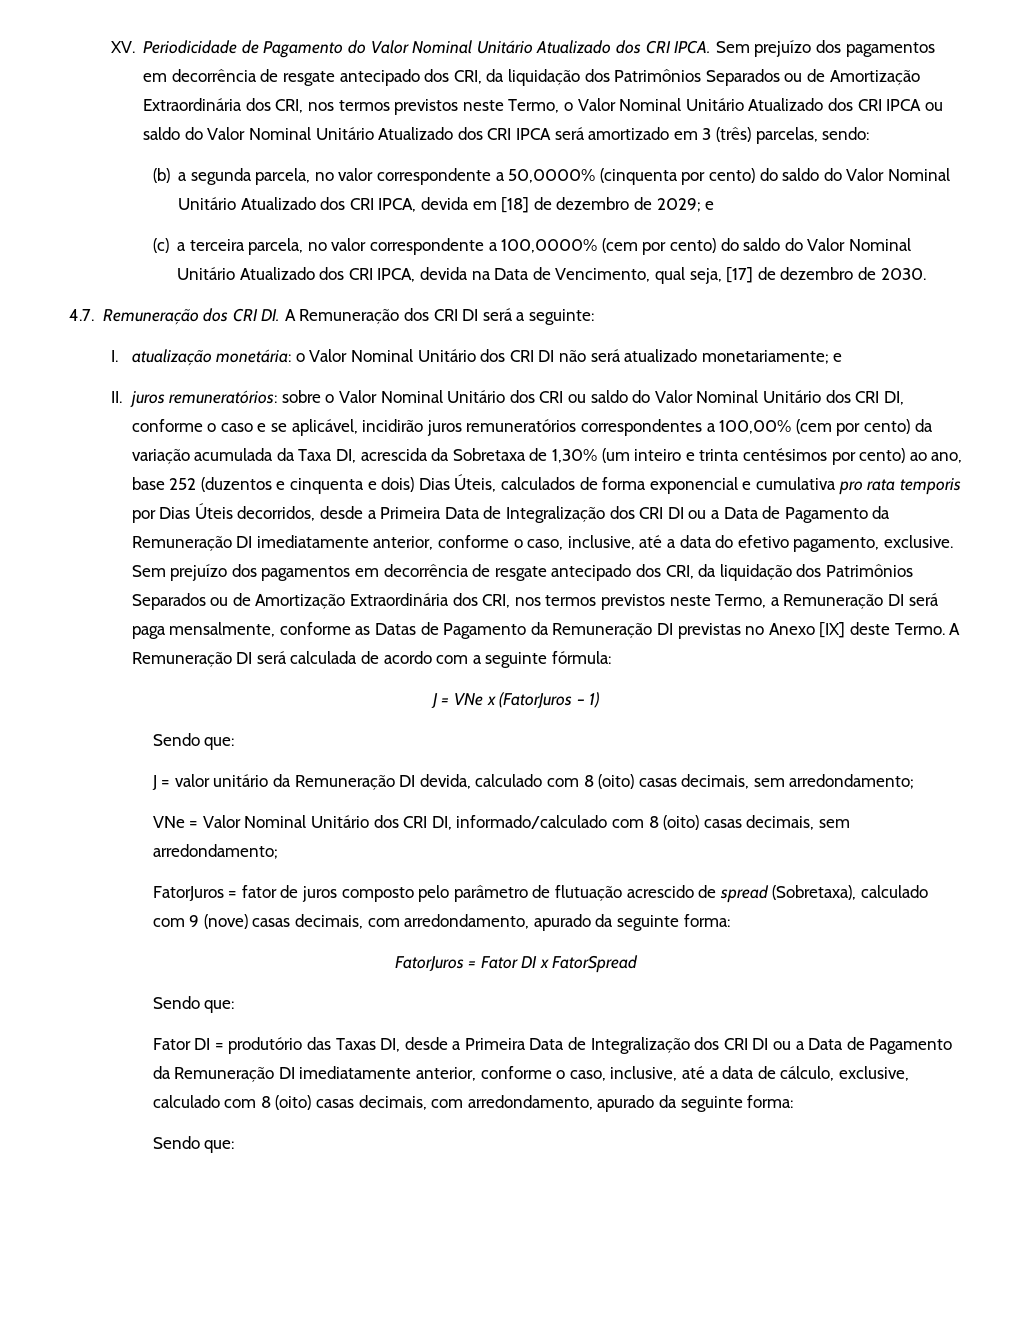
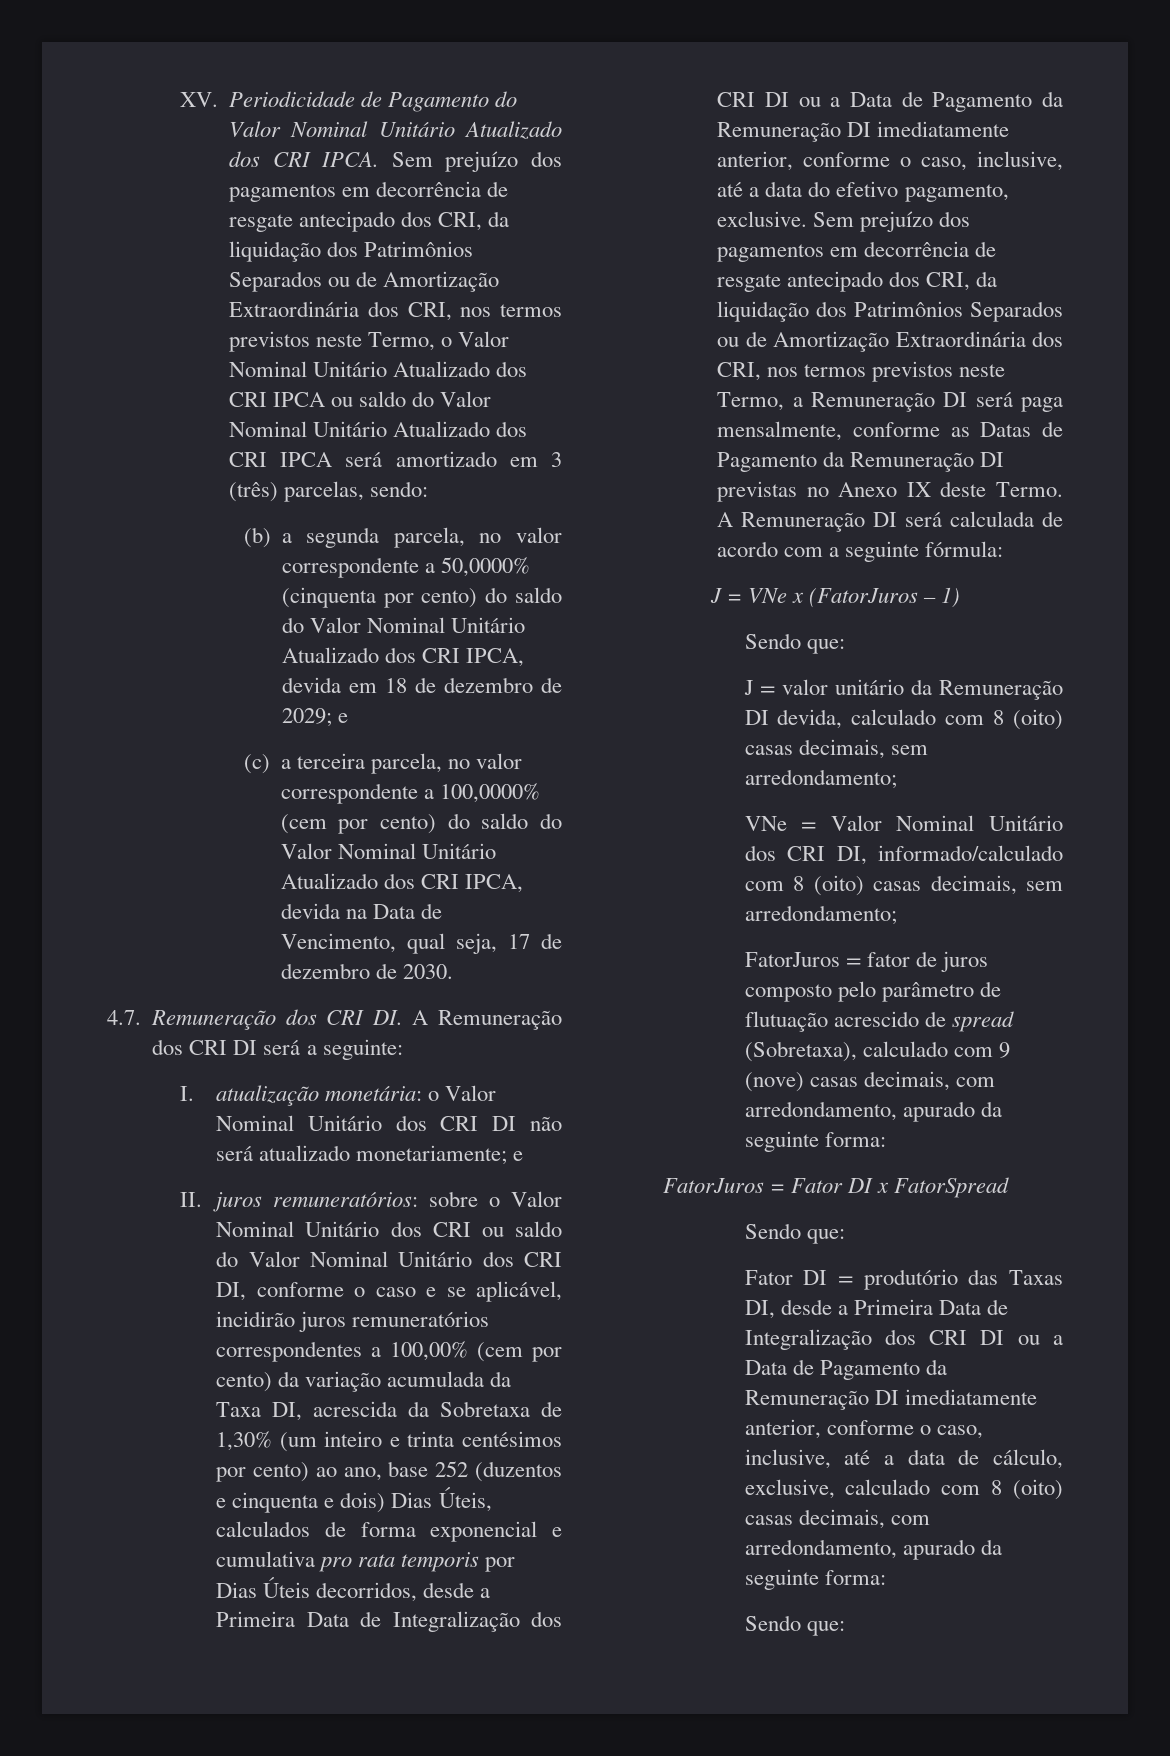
[501,197,530,213] [18] -> [384,678,407,693] 18
[726,267,754,283] [17] -> [507,934,530,949] 17
[819,622,846,638] [IX] -> [906,482,931,497] IX

